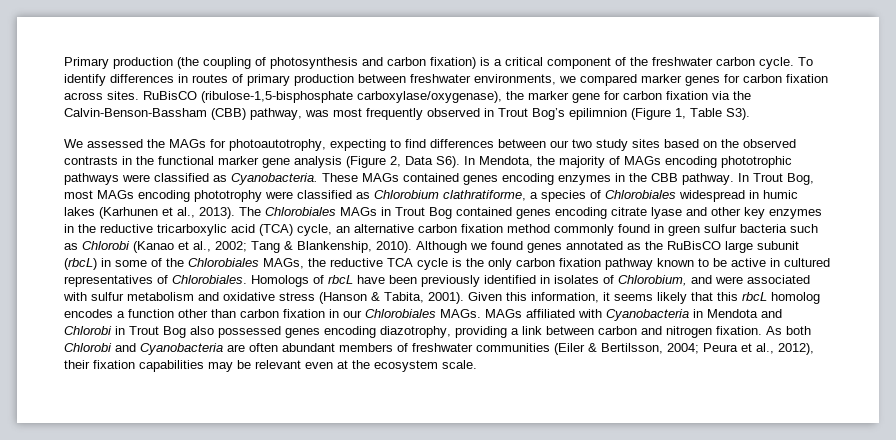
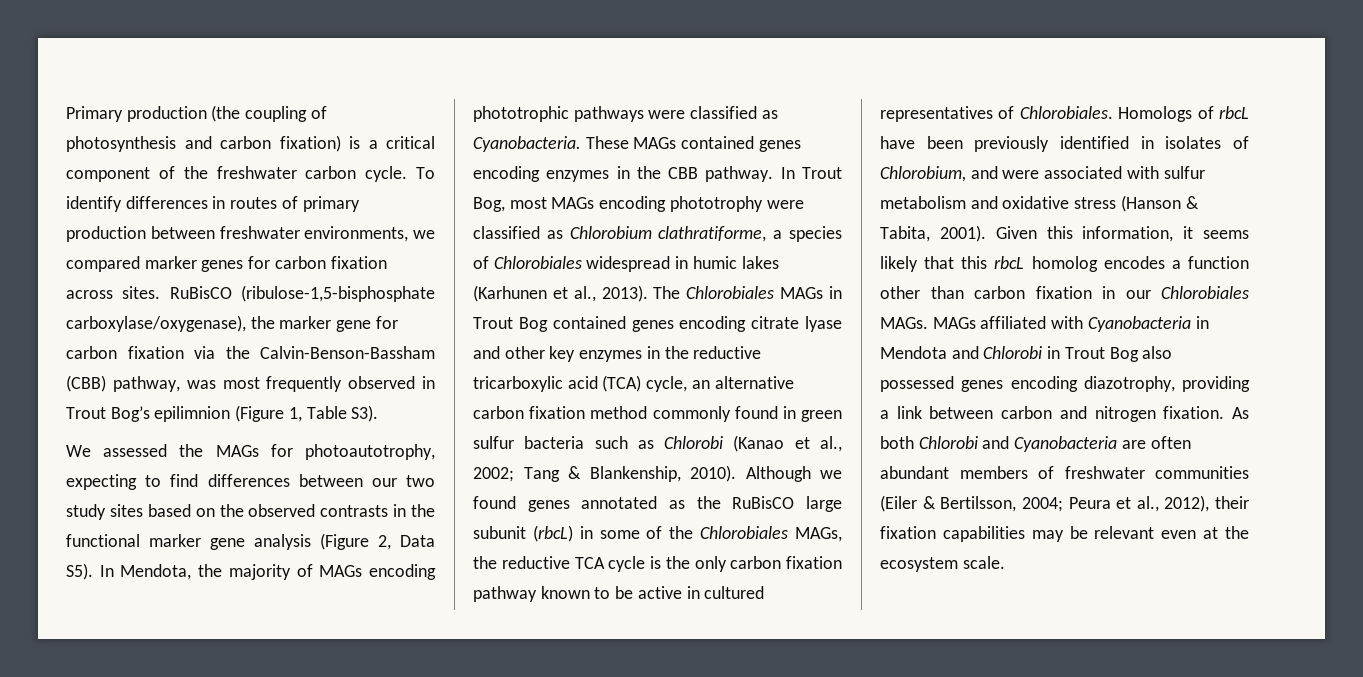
[436,156,460,168] S6). -> [66,563,93,580] S5).

